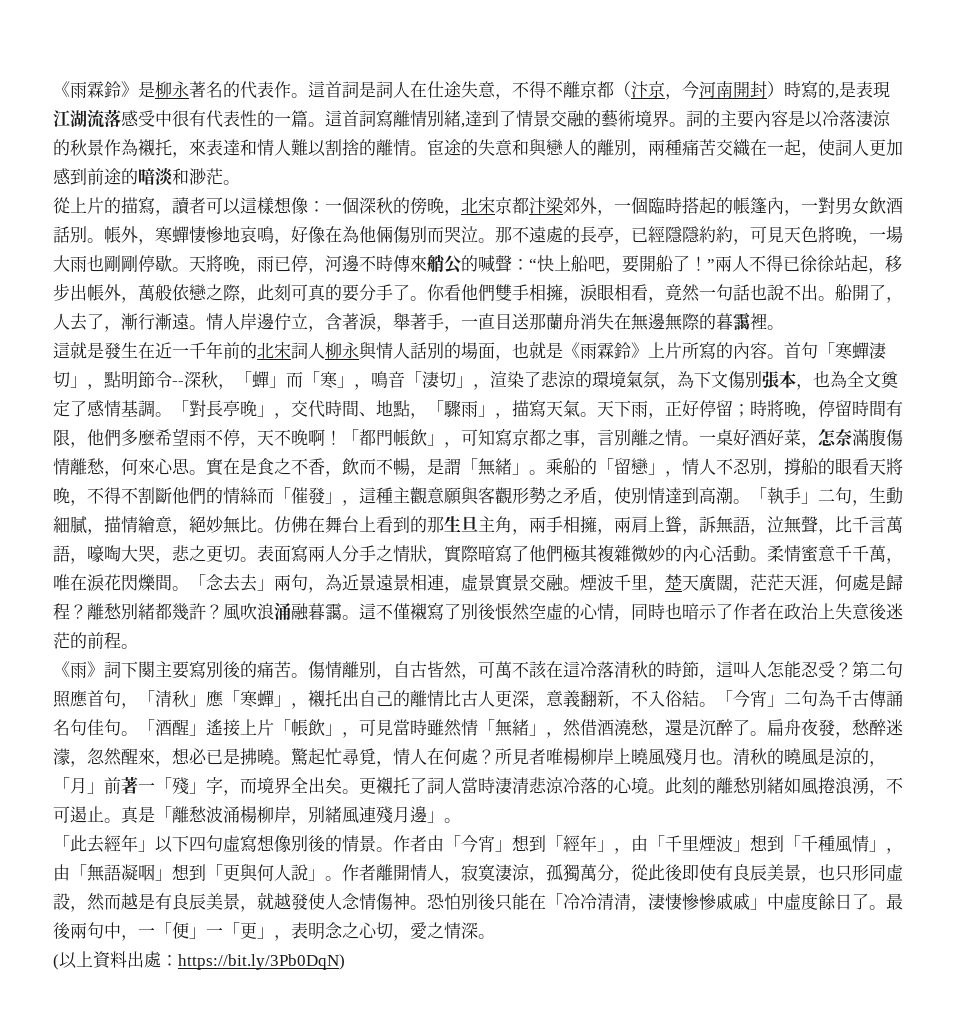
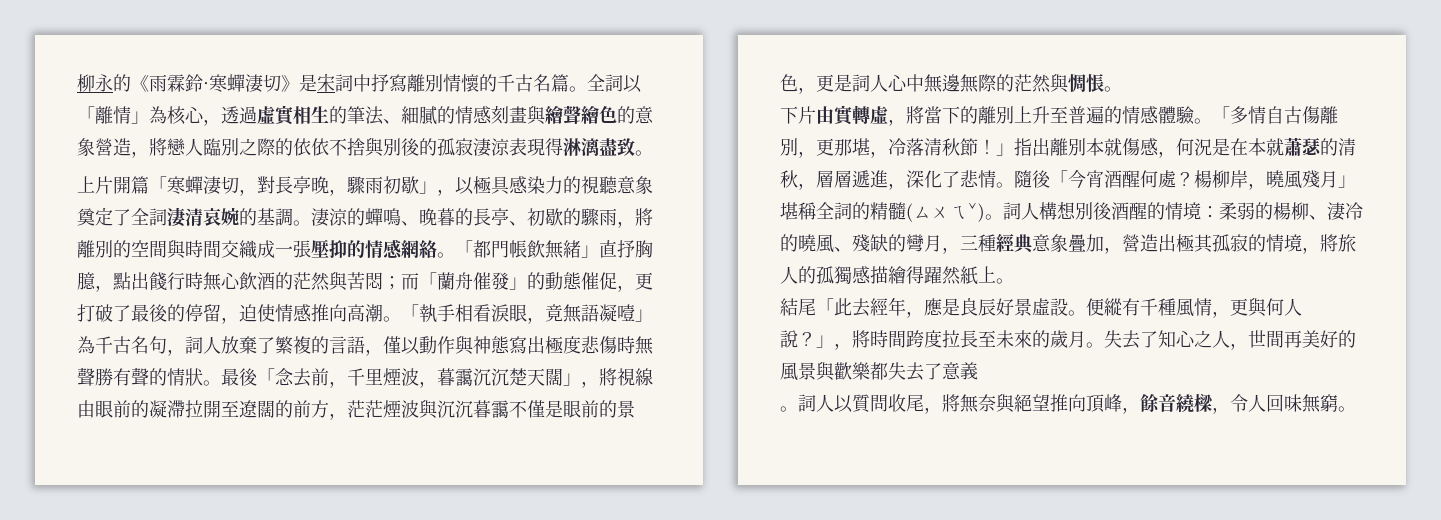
[53,80,890,100] [53,109,891,128] [53,139,903,158] [53,168,240,185] [53,196,903,216] [53,226,903,245] [53,254,902,274] [53,283,903,303] [53,312,784,332] [53,341,886,361] [53,371,898,390] [53,399,903,419] [53,428,903,448] [53,458,903,477] [53,486,903,506] [53,516,903,535] [53,544,903,564] [53,574,903,593] [53,602,903,622] [53,632,138,649] [53,660,903,680] [53,689,903,709] [53,719,903,738] [53,747,886,767] [53,776,903,796] [53,805,461,825] 《雨霖鈴》是柳永著名的代表作。這首詞是詞人在仕途失意，不得不離京都（汴京，今河南開封）時寫的,是表現江湖流落感受中很有代表性的一篇。這首詞寫離情別緒,達到了情景交融的藝術境界。詞的主要內容是以冷落淒涼的秋景作為襯托，來表達和情人難以割捨的離情。宦途的失意和與戀人的離別，兩種痛苦交織在一起，使詞人更加感到前途的暗淡和渺茫。 // 從上片的描寫，讀者可以這樣想像：一個深秋的傍晚，北宋京都汴梁郊外，一個臨時搭起的帳篷內，一對男女飲酒話別。帳外，寒蟬悽慘地哀鳴，好像在為他倆傷別而哭泣。那不遠處的長亭，已經隱隱約約，可見天色將晚，一場大雨也剛剛停歇。天將晚，雨已停，河邊不時傳來艄公的喊聲：“快上船吧，要開船了！”兩人不得已徐徐站起，移步出帳外，萬般依戀之際，此刻可真的要分手了。你看他們雙手相擁，淚眼相看，竟然一句話也說不出。船開了，人去了，漸行漸遠。情人岸邊佇立，含著淚，舉著手，一直目送那蘭舟消失在無邊無際的暮靄裡。 // 這就是發生在近一千年前的北宋詞人柳永與情人話別的場面，也就是《雨霖鈴》上片所寫的內容。首句「寒蟬淒切」，點明節令--深秋，「蟬」而「寒」，鳴音「淒切」，渲染了悲涼的環境氣氛，為下文傷別張本，也為全文奠定了感情基調。「對長亭晚」，交代時間、地點，「驟雨」，描寫天氣。天下雨，正好停留；時將晚，停留時間有限，他們多麼希望雨不停，天不晚啊！「都門帳飲」，可知寫京都之事，言別離之情。一桌好酒好菜，怎奈滿腹傷情離愁，何來心思。實在是食之不香，飲而不暢，是謂「無緒」。乘船的「留戀」，情人不忍別，撐船的眼看天將晚，不得不割斷他們的情絲而「催發」，這種主觀意願與客觀形勢之矛盾，使別情達到高潮。「執手」二句，生動細膩，描情繪意，絕妙無比。仿佛在舞台上看到的那生旦主角，兩手相擁，兩肩上聳，訴無語，泣無聲，比千言萬語，嚎啕大哭，悲之更切。表面寫兩人分手之情狀，實際暗寫了他們極其複雜微妙的內心活動。柔情蜜意千千萬，唯在淚花閃爍間。「念去去」兩句，為近景遠景相連，虛景實景交融。煙波千里，楚天廣闊，茫茫天涯，何處是歸程？離愁別緒都幾許？風吹浪涌融暮靄。這不僅襯寫了別後悵然空虛的心情，同時也暗示了作者在政治上失意後迷茫的前程。 // 《雨》詞下闋主要寫別後的痛苦。傷情離別，自古皆然，可萬不該在這冷落清秋的時節，這叫人怎能忍受？第二句照應首句，「清秋」應「寒蟬」，襯托出自己的離情比古人更深，意義翻新，不入俗結。「今宵」二句為千古傳誦名句佳句。「酒醒」遙接上片「帳飲」，可見當時雖然情「無緒」，然借酒澆愁，還是沉醉了。扁舟夜發，愁醉迷濛，忽然醒來，想必已是拂曉。驚起忙尋覓，情人在何處？所見者唯楊柳岸上曉風殘月也。清秋的曉風是涼的，「月」前著一「殘」字，而境界全出矣。更襯托了詞人當時淒清悲涼冷落的心境。此刻的離愁別緒如風捲浪湧，不可遏止。真是「離愁波涌楊柳岸，別緒風連殘月邊」。 // -> [77,73,642,93] [77,105,654,126] [77,137,653,158] [77,176,653,196] [77,207,653,228] [77,239,653,259] [77,271,653,292] [77,304,653,324] [77,335,654,356] [77,367,653,388] [77,399,635,420] [780,73,1122,94] [780,105,1338,126] [780,137,1356,158] [780,170,1356,190] [780,201,1363,222] [780,234,1356,254] [780,266,1014,285] [780,298,816,316] 柳永的《雨霖鈴·寒蟬淒切》是宋詞中抒寫離別情懷的千古名篇。全詞以「離情」為核心，透過虛實相生的筆法、細膩的情感刻畫與繪聲繪色的意象營造，將戀人臨別之際的依依不捨與別後的孤寂淒涼表現得淋漓盡致。 // 上片開篇「寒蟬淒切，對長亭晚，驟雨初歇」，以極具感染力的視聽意象奠定了全詞淒清哀婉的基調。淒涼的蟬鳴、晚暮的長亭、初歇的驟雨，將離別的空間與時間交織成一張壓抑的情感網絡。「都門帳飲無緒」直抒胸臆，點出餞行時無心飲酒的茫然與苦悶；而「蘭舟催發」的動態催促，更打破了最後的停留，迫使情感推向高潮。「執手相看淚眼，竟無語凝噎」為千古名句，詞人放棄了繁複的言語，僅以動作與神態寫出極度悲傷時無聲勝有聲的情狀。最後「念去前，千里煙波，暮靄沉沉楚天闊」，將視線由眼前的凝滯拉開至遼闊的前方，茫茫煙波與沉沉暮靄不僅是眼前的景色，更是詞人心中無邊無際的茫然與惆悵。 // 下片由實轉虛，將當下的離別上升至普遍的情感體驗。「多情自古傷離別，更那堪，冷落清秋節！」指出離別本就傷感，何況是在本就蕭瑟的清秋，層層遞進，深化了悲情。隨後「今宵酒醒何處？楊柳岸，曉風殘月」堪稱全詞的精髓(ㄙㄨㄟˇ)。詞人構想別後酒醒的情境：柔弱的楊柳、淒冷的曉風、殘缺的彎月，三種經典意象疊加，營造出極其孤寂的情境，將旅人的孤獨感描繪得躍然紙上。 // 結尾
[138,834,903,854] [53,864,903,883] [53,892,903,912] [53,922,495,941] [53,951,345,970] 」以下四句虛寫想像別後的情景。作者由「今宵」想到「經年」，由「千里煙波」想到「千種風情」，由「無語凝咽」想到「更與何人說」。作者離開情人，寂寞淒涼，孤獨萬分，從此後即使有良辰美景，也只形同虛設，然而越是有良辰美景，就越發使人念情傷神。恐怕別後只能在「冷冷清清，淒悽慘慘戚戚」中虛度餘日了。最後兩句中，一「便」一「更」，表明念之心切，愛之情深。 // (以上資料出處：https://bit.ly/3Pb0DqN) -> [906,297,1302,318] [780,330,1356,350] [780,361,978,381] [780,393,1356,414] ，應是良辰好景虛設。便縱有千種風情，更與何人說？」，將時間跨度拉長至未來的歲月。失去了知心之人，世間再美好的風景與歡樂都失去了意義 // 。詞人以質問收尾，將無奈與絕望推向頂峰，餘音繞樑，令人回味無窮。

